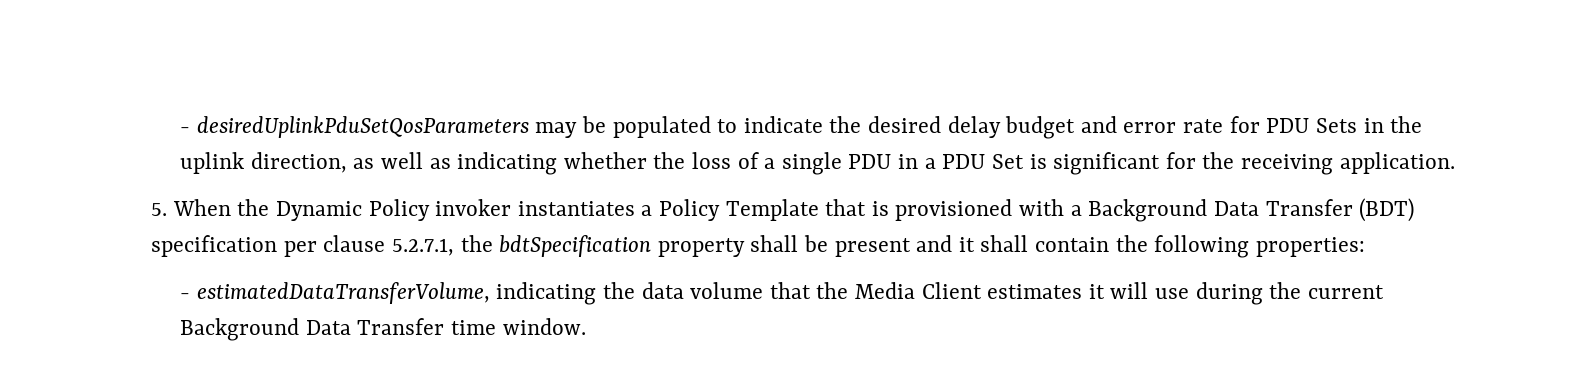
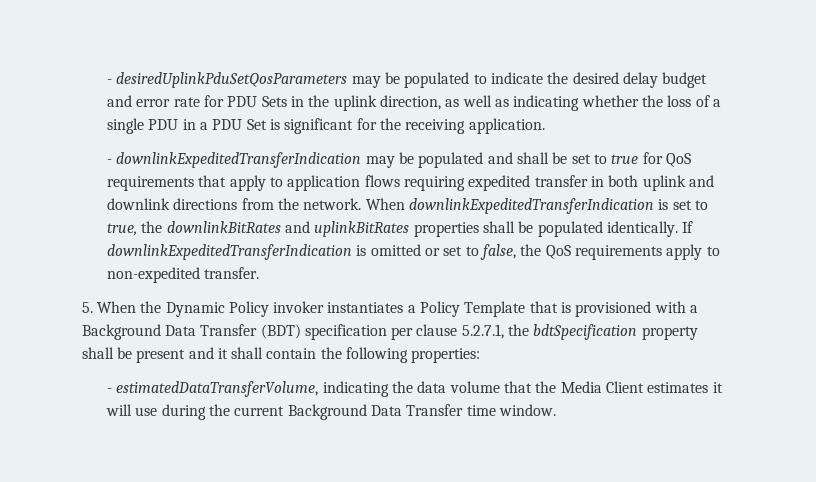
(1455, 163) none -> [107,152,691,168] [107,175,714,191] [107,198,708,214] [107,221,694,237] [107,244,720,260] [107,267,260,283] // - downlinkExpeditedTransferIndication may be populated and shall be set to true for QoS requirements that apply to application flows requiring expedited transfer in both uplink and downlink directions from the network. When downlinkExpeditedTransferIndication is set to true, the downlinkBitRates and uplinkBitRates properties shall be populated identically. If downlinkExpeditedTransferIndication is omitted or set to false, the QoS requirements apply to non-expedited transfer.

